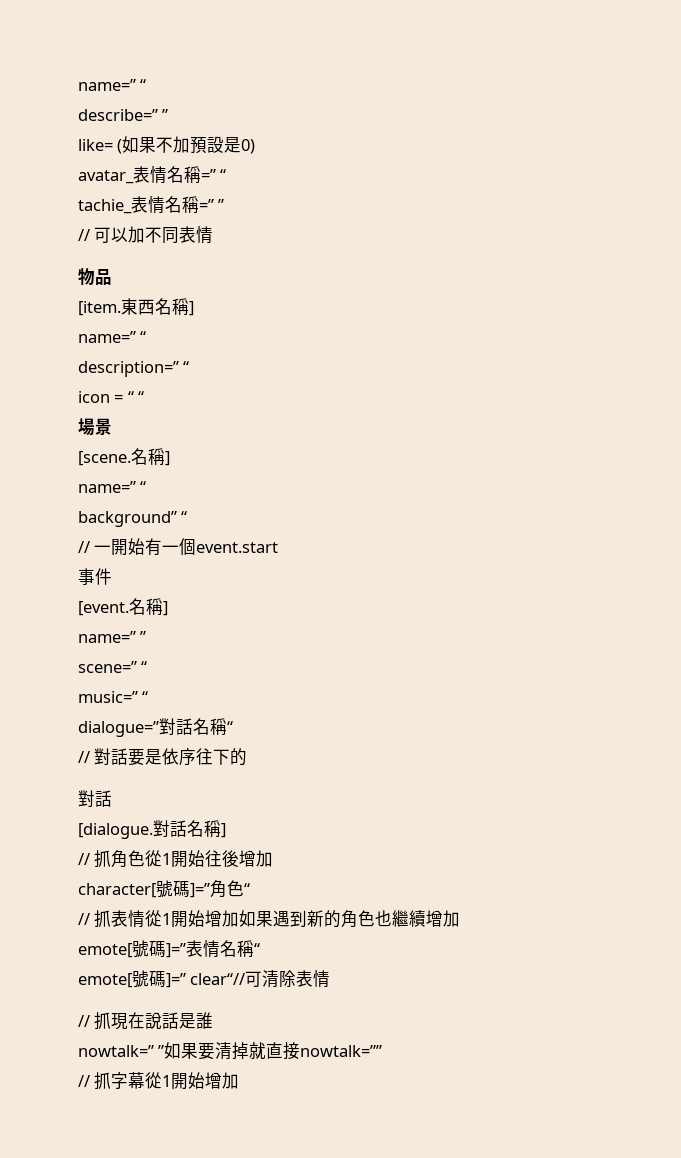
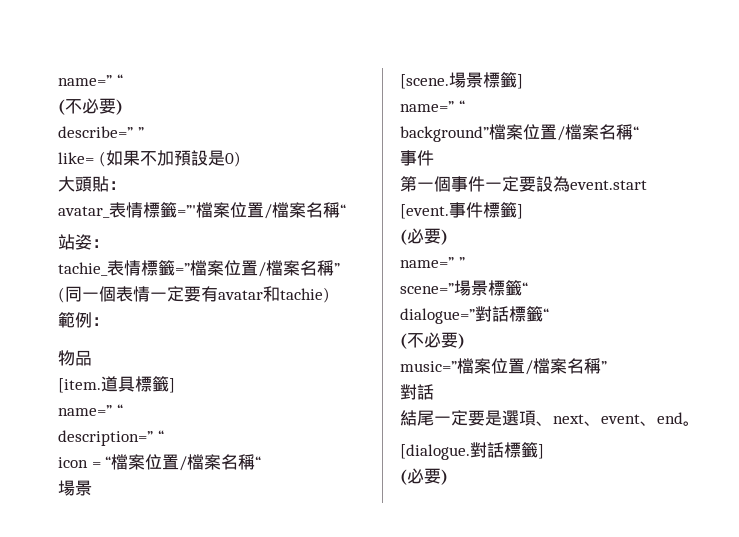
[78,79,147,91] name=” “ -> [58,74,123,86] [58,98,123,115] name=” “ // (不必要)
(256, 146) none -> [58,176,126,192] // 大頭貼：
[167,166,227,183] 名稱=” “ -> [143,202,346,219] [58,234,109,250] 標籤=”'檔案位置/檔案名稱“ // 站姿：
[165,196,225,213] [78,226,214,244] 名稱=” ” // // 可以加不同表情 -> [141,260,340,277] [58,286,330,303] [58,312,109,328] 標籤=”檔案位置/檔案名稱” // (同一個表情一定要有avatar和tachie) // 範例：
[121,298,189,315] 東西名稱 -> [101,376,169,392] 道具標籤
(134, 397) none -> [111,454,256,471] 檔案位置/檔案名稱
[131,448,165,465] 名稱 -> [449,72,517,88] 場景標籤
[181,511,188,523] [78,538,279,556] [78,568,112,585] “ // // 一開始有一個event.start // 事件 -> [489,124,639,141] [400,150,434,166] [400,176,647,192] 檔案位置/檔案名稱“ // 事件 // 第一個事件一定要設為event.start
[129,598,168,616] 名稱] -> [449,202,523,219] [400,228,448,245] 事件標籤] // (必要)
[141,661,148,673] [78,691,138,703] “ // music=” -> [454,280,522,296] 場景標籤
[193,718,233,735] [78,748,248,766] [78,790,112,807] 名稱“ // // 對話要是依序往下的 // 對話 -> [509,306,549,322] [400,332,465,349] [400,358,607,375] [400,384,434,400] [400,410,700,426] 標籤“ // (不必要) // music=”檔案位置/檔案名稱” // 對話 // 結尾一定要是選項、next、event、end。
[187,820,226,838] [78,850,274,868] [78,880,250,898] [78,910,461,928] [78,940,260,958] [78,970,331,988] [78,1012,214,1030] [78,1042,383,1060] [78,1072,240,1090] 名稱] // // 抓角色從1開始往後增加 // character[號碼]=”角色“ // // 抓表情從1開始增加如果遇到新的角色也繼續增加 // emote[號碼]=”表情名稱“ // emote[號碼]=” clear“//可清除表情 // // 抓現在說話是誰 // nowtalk=” ”如果要清掉就直接nowtalk=”” // // 抓字幕從1開始增加 -> [504,442,544,459] [400,468,448,485] 標籤] // (必要)

